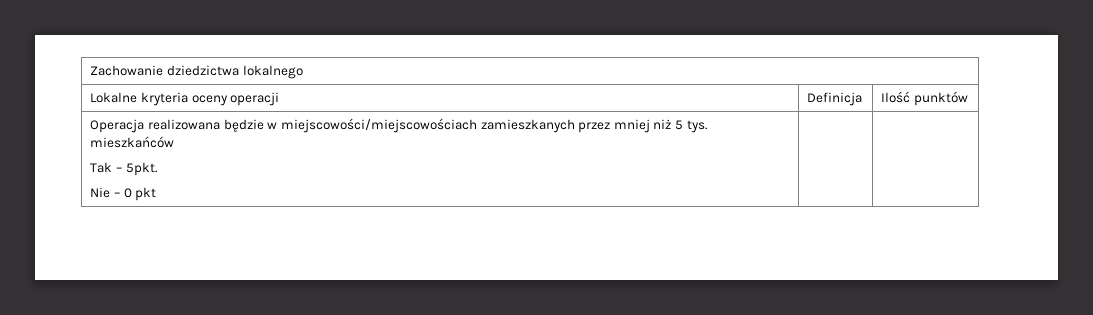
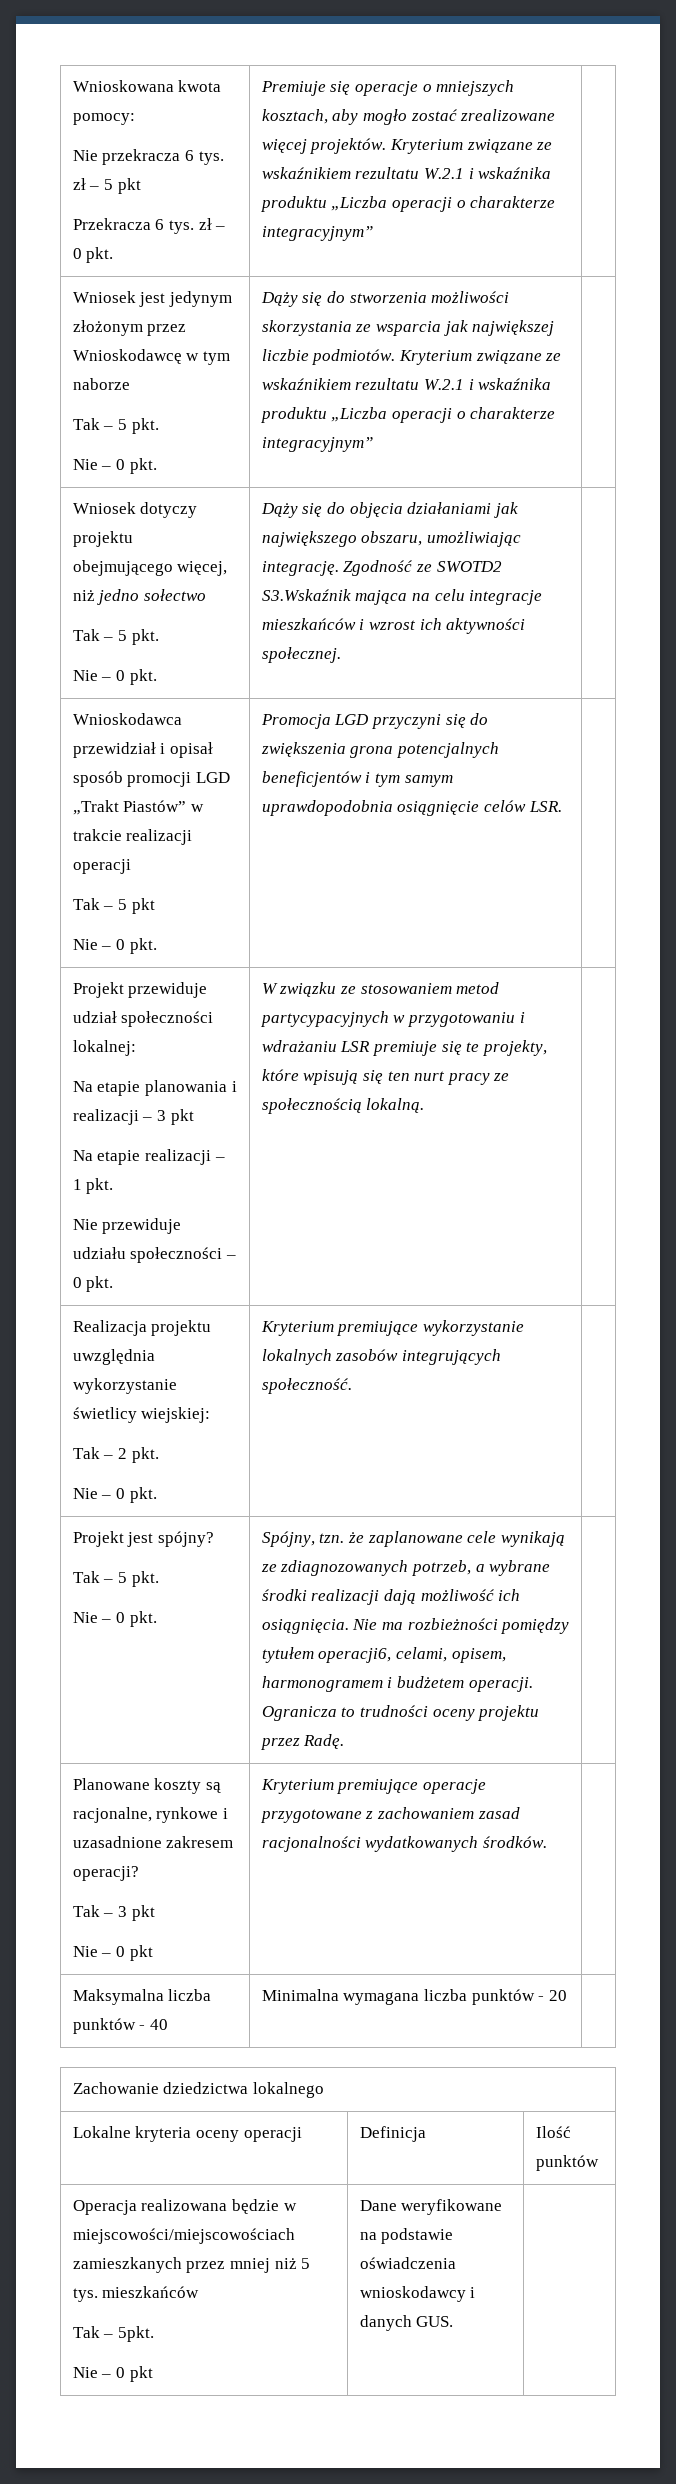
(90, 70) none -> [72,80,222,92] [72,113,135,125] [72,149,224,165] [72,178,141,194] [72,218,226,234] [72,247,114,263] [260,80,515,96] [261,109,556,125] [261,138,553,154] [261,167,552,179] [260,196,556,212] [261,226,373,241] [72,291,232,307] [72,320,187,336] [72,349,230,365] [72,378,130,390] [72,418,159,434] [72,458,157,474] [260,291,510,307] [261,320,555,336] [261,349,562,365] [261,378,552,390] [260,407,556,423] [261,437,373,452] [72,502,198,518] [72,531,133,547] [72,560,228,576] [72,589,206,605] [72,629,159,645] [72,669,157,685] [260,502,518,518] [261,531,521,547] [261,560,502,576] [261,589,543,605] [261,618,526,634] [261,647,341,663] [72,713,182,725] [72,742,213,758] [72,771,230,787] [72,800,204,815] [72,829,193,845] [72,859,131,874] [72,898,155,914] [72,938,157,954] [260,713,489,729] [260,742,499,758] [261,771,453,787] [261,800,562,816] [72,982,208,998] [72,1011,214,1027] [72,1040,136,1056] [72,1080,237,1096] [72,1109,194,1125] [72,1149,225,1165] [72,1178,114,1194] [72,1218,182,1234] [72,1247,236,1263] [72,1276,114,1292] [261,982,500,997] [260,1011,525,1027] [261,1040,547,1056] [261,1069,510,1085] [261,1098,425,1114] [72,1320,212,1336] [72,1349,155,1365] [72,1378,177,1394] [72,1407,211,1423] [72,1447,159,1463] [72,1487,157,1503] [260,1320,524,1336] [261,1349,501,1365] [261,1378,352,1394] [72,1531,214,1547] [72,1571,159,1587] [72,1611,157,1627] [261,1531,565,1547] [260,1560,551,1576] [261,1589,521,1605] [261,1618,570,1634] [261,1647,506,1663] [261,1676,533,1692] [261,1705,540,1721] [260,1734,345,1750] [72,1778,221,1794] [72,1807,228,1823] [72,1836,234,1848] [72,1866,139,1881] [72,1905,155,1921] [72,1945,153,1961] [260,1779,486,1794] [260,1807,520,1823] [261,1836,547,1852] [72,1989,212,2005] [72,2018,168,2034] [261,1989,567,2005] Wnioskowana kwota pomocy: // Nie przekracza 6 tys. zł – 5 pkt // Przekracza 6 tys. zł – 0 pkt. | Premiuje się operacje o mniejszych kosztach, aby mogło zostać zrealizowane więcej projektów. Kryterium związane ze wskaźnikiem rezultatu W.2.1 i wskaźnika produktu „Liczba operacji o charakterze integracyjnym” | // Wniosek jest jedynym złożonym przez Wnioskodawcę w tym naborze // Tak – 5 pkt. // Nie – 0 pkt. | Dąży się do stworzenia możliwości skorzystania ze wsparcia jak największej liczbie podmiotów. Kryterium związane ze wskaźnikiem rezultatu W.2.1 i wskaźnika produktu „Liczba operacji o charakterze integracyjnym” | // Wniosek dotyczy projektu obejmującego więcej, niż jedno sołectwo // Tak – 5 pkt. // Nie – 0 pkt. | Dąży się do objęcia działaniami jak największego obszaru, umożliwiając integrację. Zgodność ze SWOTD2 S3.Wskaźnik mająca na celu integracje mieszkańców i wzrost ich aktywności społecznej. | // Wnioskodawca przewidział i opisał sposób promocji LGD „Trakt Piastów” w trakcie realizacji operacji // Tak – 5 pkt // Nie – 0 pkt. | Promocja LGD przyczyni się do zwiększenia grona potencjalnych beneficjentów i tym samym uprawdopodobnia osiągnięcie celów LSR. | // Projekt przewiduje udział społeczności lokalnej: // Na etapie planowania i realizacji – 3 pkt // Na etapie realizacji – 1 pkt. // Nie przewiduje udziału społeczności – 0 pkt. | W związku ze stosowaniem metod partycypacyjnych w przygotowaniu i wdrażaniu LSR premiuje się te projekty, które wpisują się ten nurt pracy ze społecznością lokalną. | // Realizacja projektu uwzględnia wykorzystanie świetlicy wiejskiej: // Tak – 2 pkt. // Nie – 0 pkt. | Kryterium premiujące wykorzystanie lokalnych zasobów integrujących społeczność. | // Projekt jest spójny? // Tak – 5 pkt. // Nie – 0 pkt. | Spójny, tzn. że zaplanowane cele wynikają ze zdiagnozowanych potrzeb, a wybrane środki realizacji dają możliwość ich osiągnięcia. Nie ma rozbieżności pomiędzy tytułem operacji6, celami, opisem, harmonogramem i budżetem operacji. Ogranicza to trudności oceny projektu przez Radę. | // Planowane koszty są racjonalne, rynkowe i uzasadnione zakresem operacji? // Tak – 3 pkt // Nie – 0 pkt | Kryterium premiujące operacje przygotowane z zachowaniem zasad racjonalności wydatkowanych środków. | // Maksymalna liczba punktów - 40 | Minimalna wymagana liczba punktów - 20 | //
(157, 194) none -> [359,2199,503,2215] [359,2228,454,2244] [359,2257,456,2269] [359,2286,476,2302] [359,2315,454,2331] Dane weryfikowane na podstawie oświadczenia wnioskodawcy i danych GUS.

